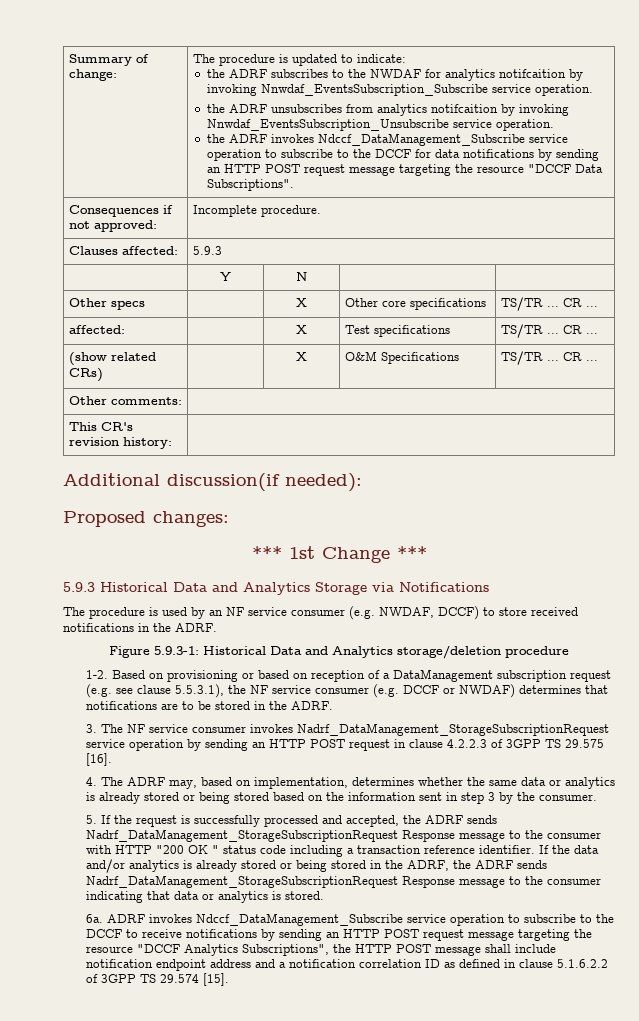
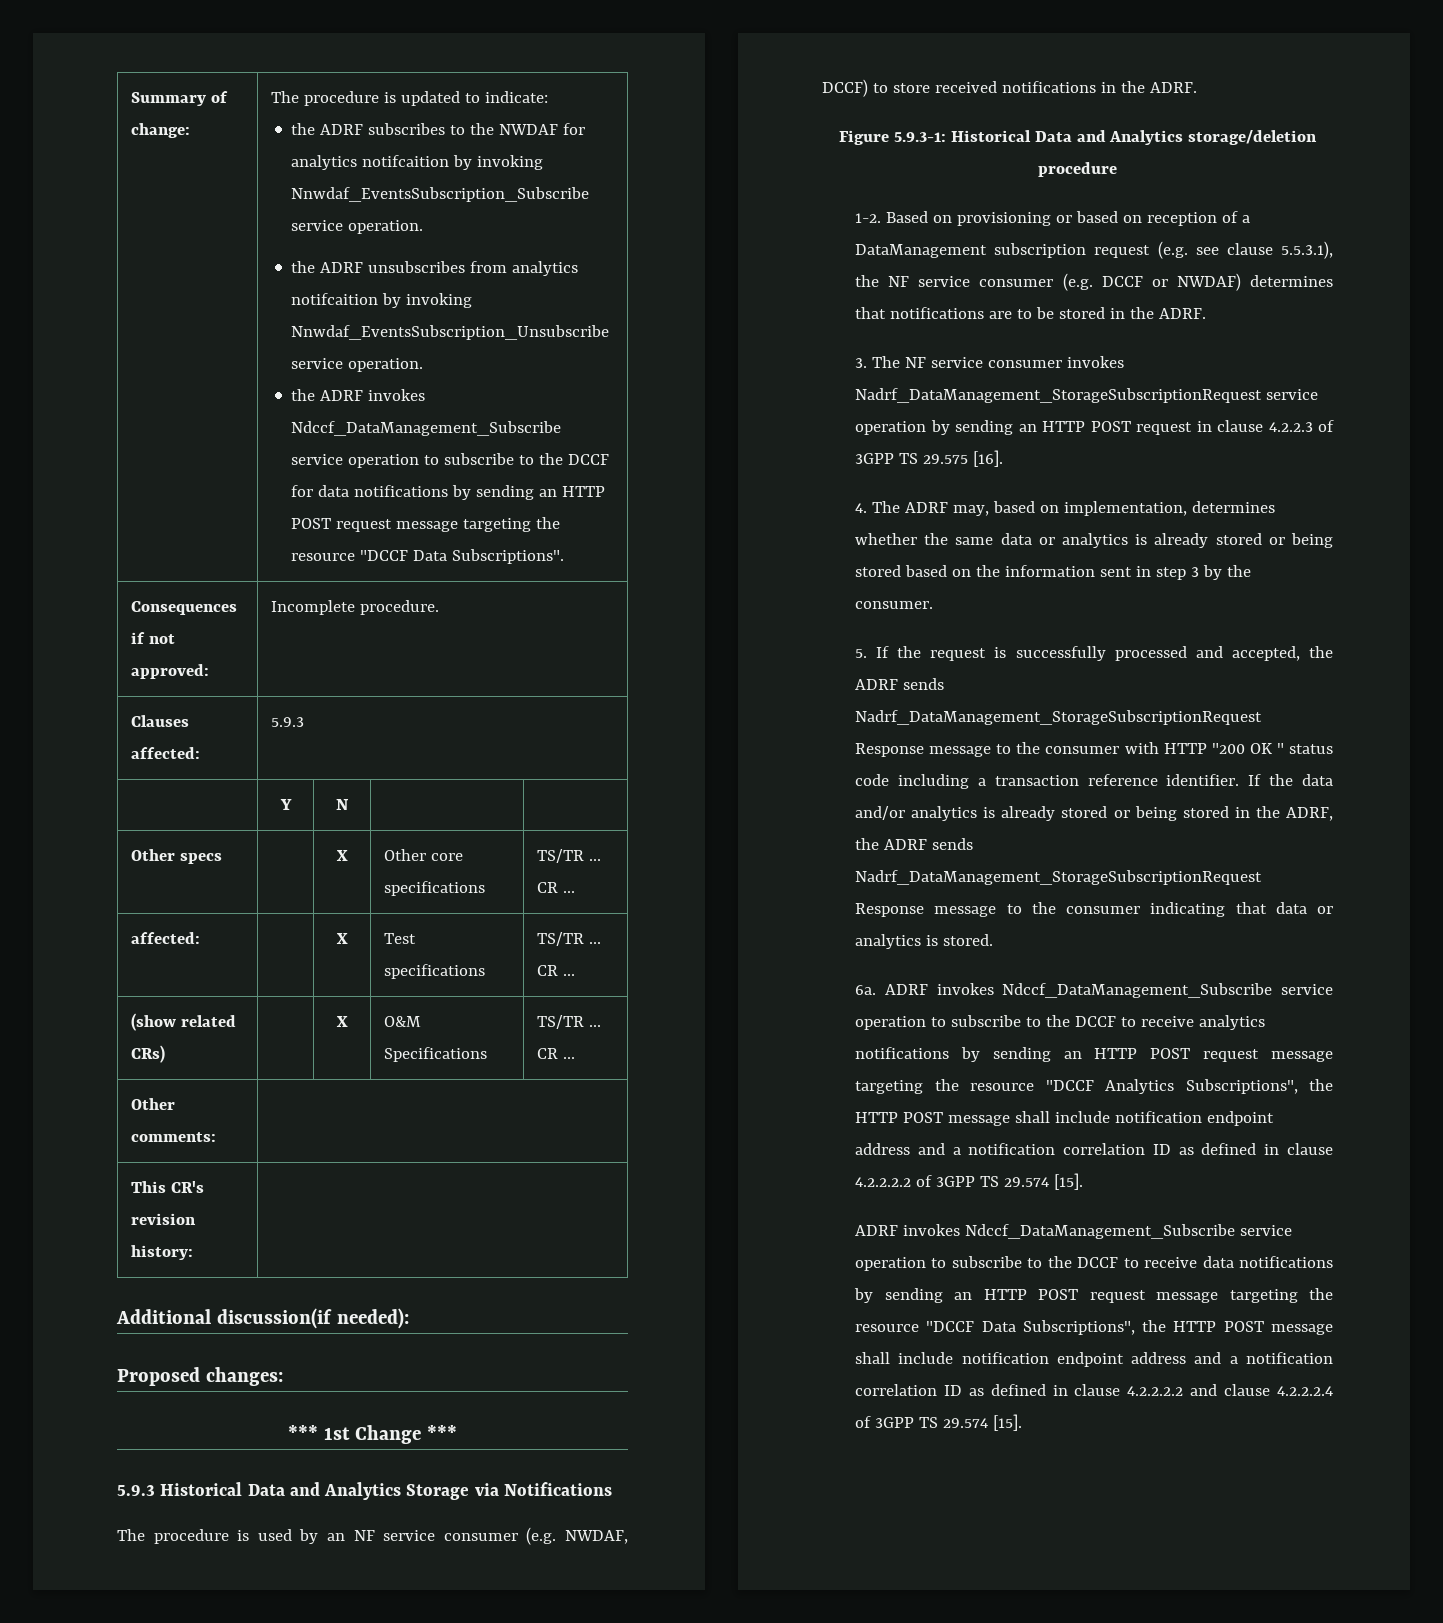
(182, 933) none -> [1199,1015,1266,1030] analytics
[556,959,608,968] [85,973,229,986] 5.1.6.2.2 of 3GPP TS 29.574 [15]. -> [855,1173,1084,1190] [855,1224,1293,1239] [855,1256,1333,1271] [854,1288,1333,1303] [855,1320,1333,1335] [855,1352,1333,1367] [855,1384,1333,1396] [855,1414,1023,1431] 4.2.2.2.2 of 3GPP TS 29.574 [15]. // ADRF invokes Ndccf_DataManagement_Subscribe service operation to subscribe to the DCCF to receive data notifications by sending an HTTP POST request message targeting the resource "DCCF Data Subscriptions", the HTTP POST message shall include notification endpoint address and a notification correlation ID as defined in clause 4.2.2.2.2 and clause 4.2.2.2.4 of 3GPP TS 29.574 [15].

